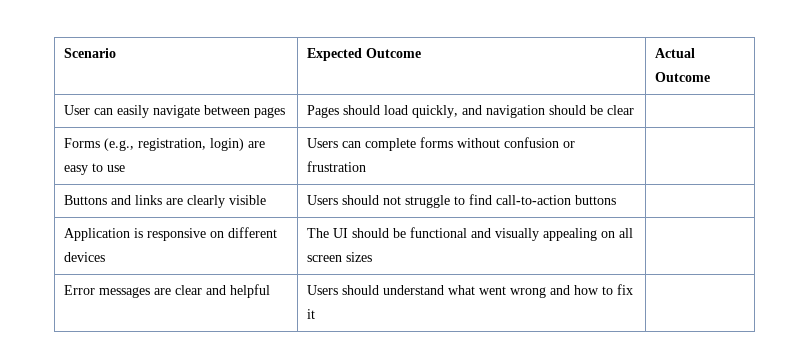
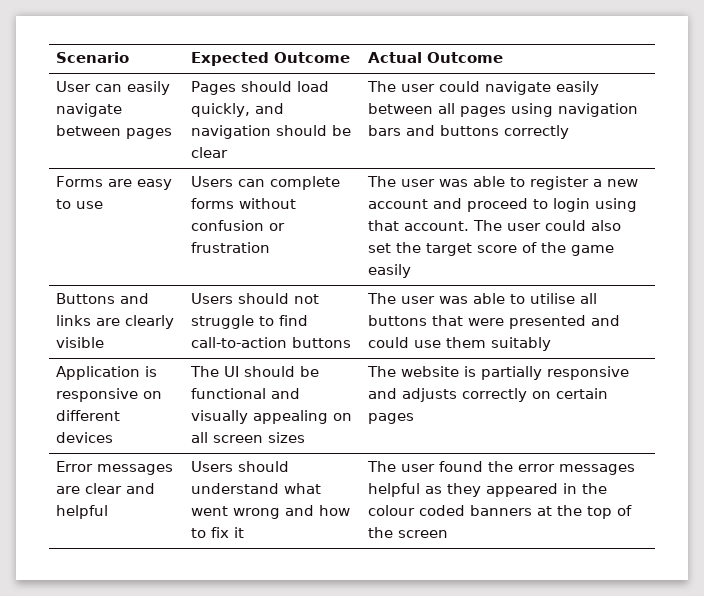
[63,138,244,151] // Forms (e.g., registration, login) -> [366,81,599,95] [367,103,638,117] [367,125,569,139] [55,176,103,187] The user could navigate easily between all pages using navigation bars and buttons correctly // Forms
(366, 166) none -> [366,176,638,190] [367,198,637,212] [367,220,621,231] [367,242,614,256] [367,264,411,278] The user was able to register a new account and proceed to login using that account. The user could also set the target score of the game easily
(616, 200) none -> [366,293,597,304] [367,315,620,329] [367,337,551,351] The user was able to utilise all buttons that were presented and could use them suitably
(372, 257) none -> [366,366,629,380] [367,388,608,402] [367,413,414,424] The website is partially responsive and adjusts correctly on certain pages
(315, 314) none -> [366,461,635,475] [367,483,607,497] [367,505,632,519] [367,527,448,538] The user found the error messages helpful as they appeared in the colour coded banners at the top of the screen

